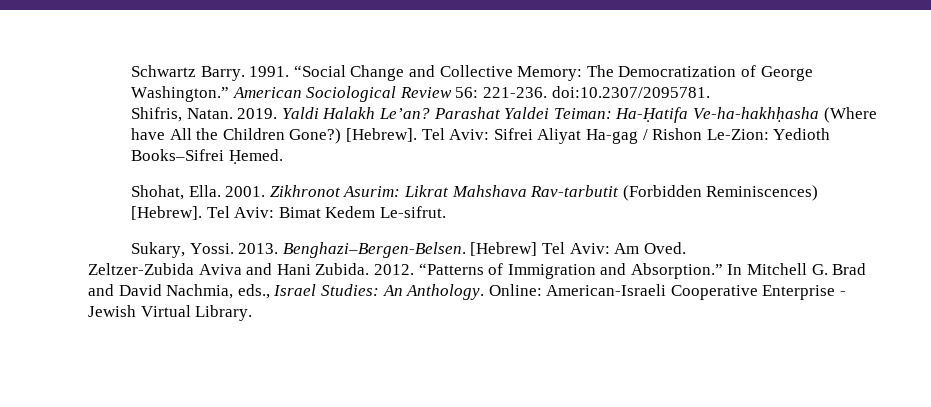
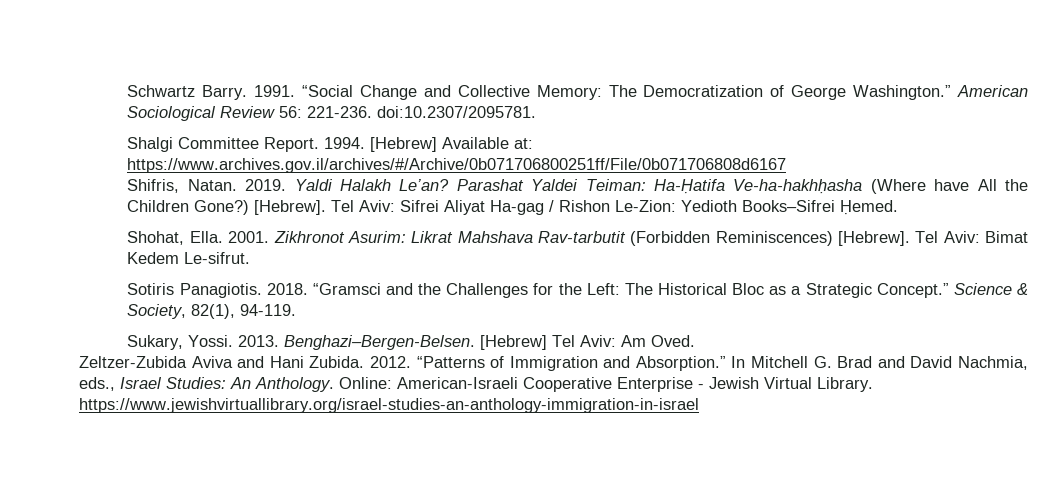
(710, 92) none -> [127,137,534,152] [127,158,787,173] // Shalgi Committee Report. 1994. [Hebrew] Available at: https://www.archives.gov.il/archives/#/Archive/0b071706800251ff/File/0b071706808d6167
(447, 212) none -> [127,283,1029,298] [127,304,297,319] // Sotiris Panagiotis. 2018. “Gramsci and the Challenges for the Left: The Historical Bloc as a Strategic Concept.” Science & Society, 82(1), 94-119.
(253, 313) none -> [79,398,699,413] https://www.jewishvirtuallibrary.org/israel-studies-an-anthology-immigration-in-israel

